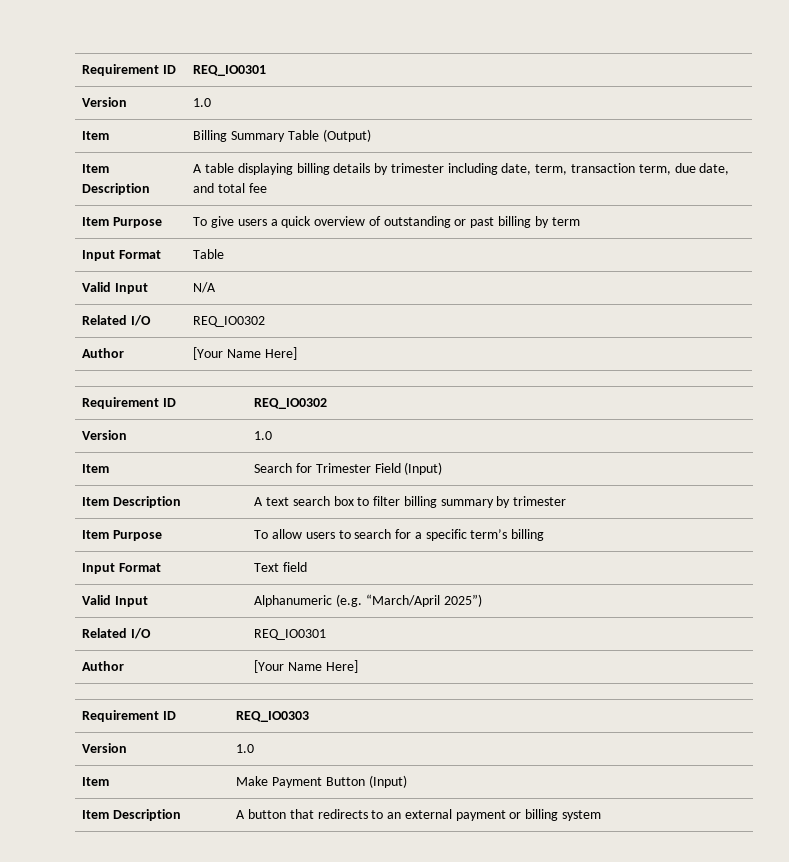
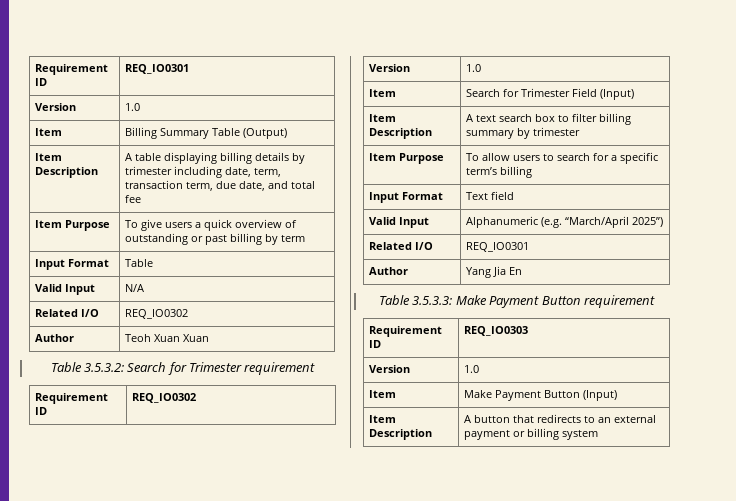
[193,347,297,360] [Your Name Here] -> [125,334,210,342] [50,362,316,375] Teoh Xuan Xuan // Table 3.5.3.2: Search for Trimester requirement
[254,660,358,673] [Your Name Here] -> [466,266,523,278] [379,295,655,308] Yang Jia En // Table 3.5.3.3: Make Payment Button requirement

